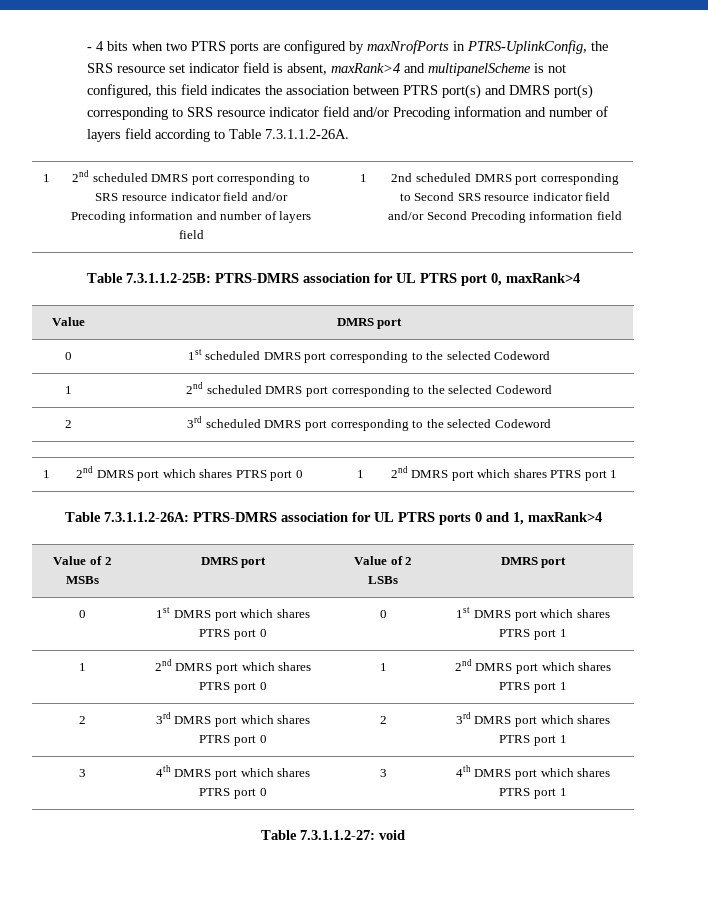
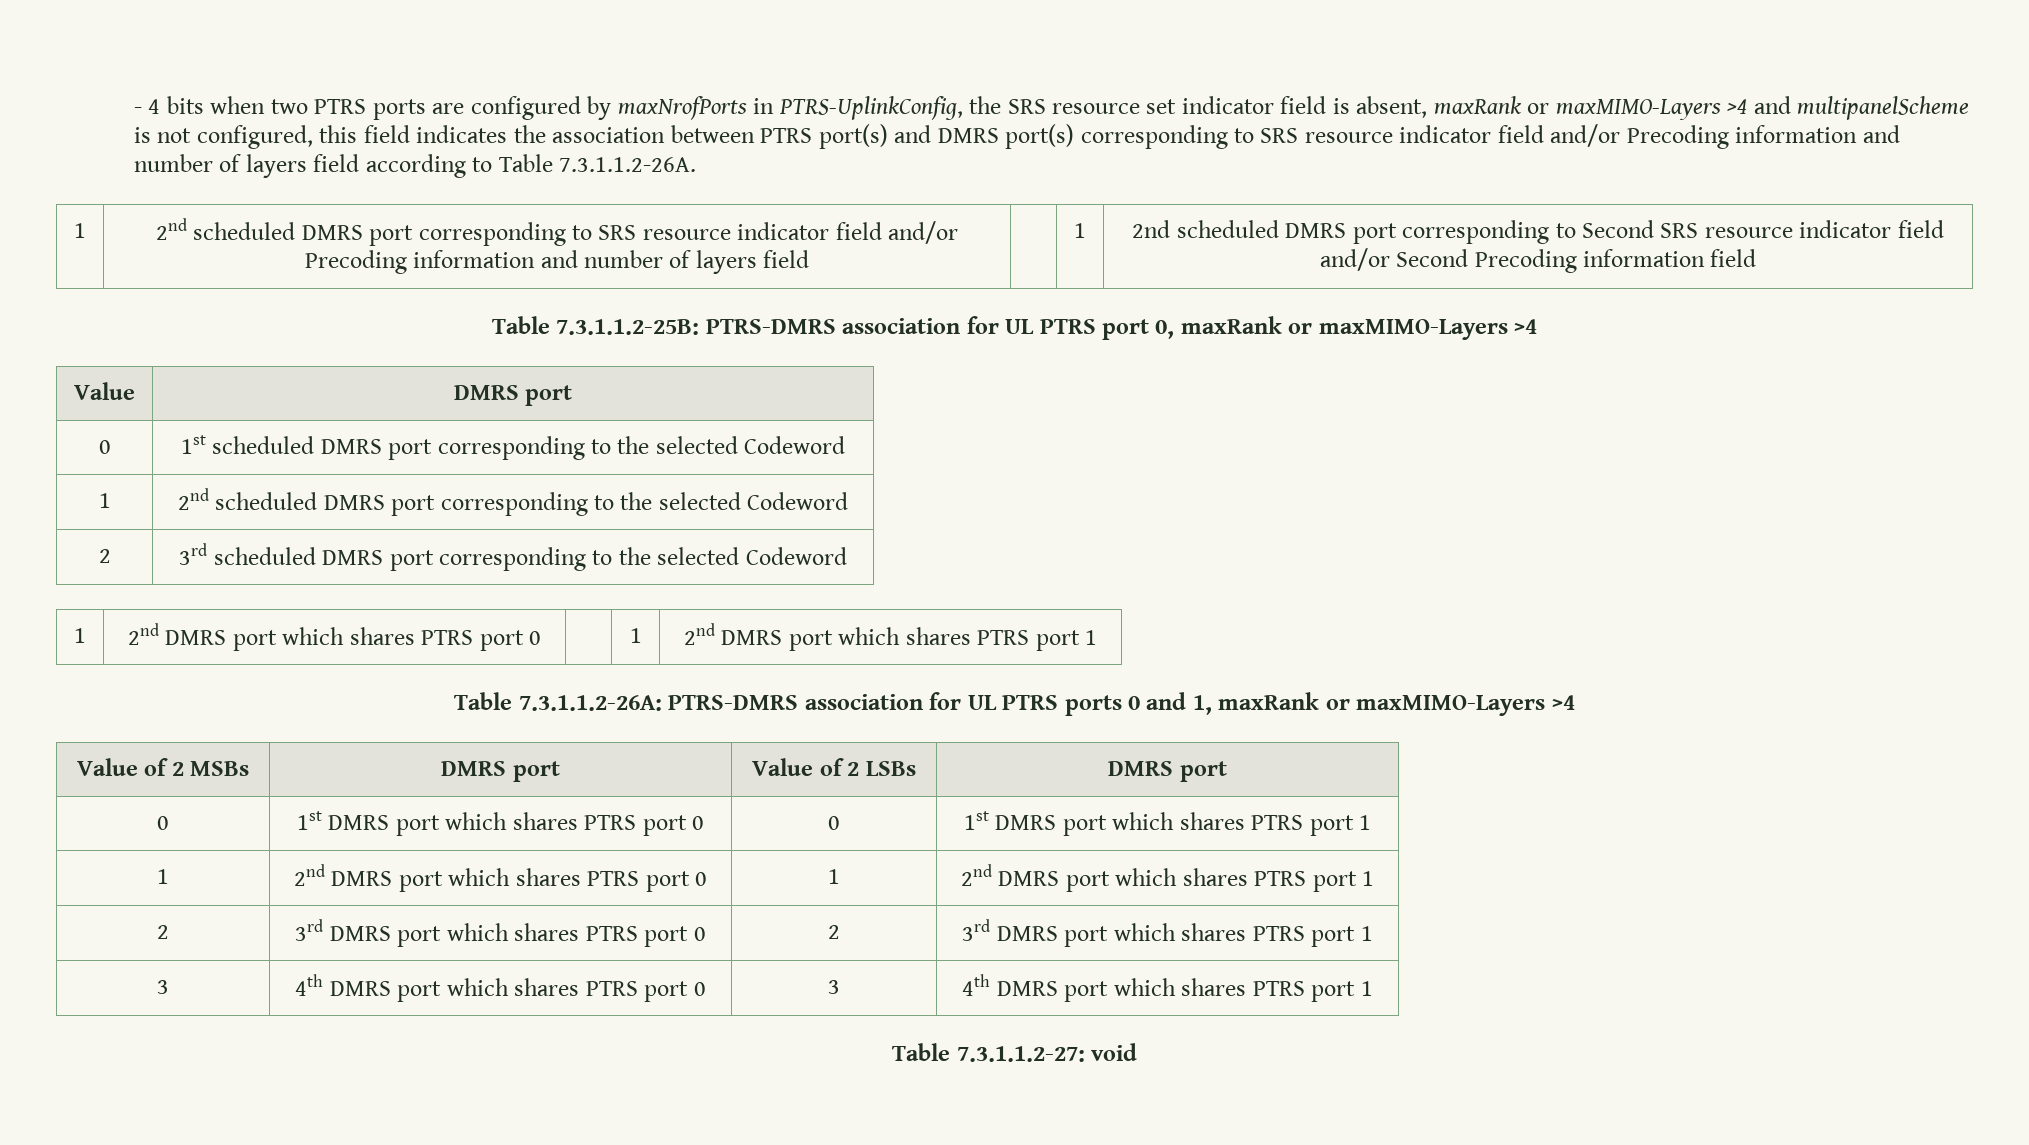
[331,63,401,73] maxRank>4 -> [1433,96,1748,120] maxRank or maxMIMO-Layers >4
[505,273,580,283] maxRank>4 -> [1180,316,1538,340] maxRank or maxMIMO-Layers >4
[527,512,602,522] maxRank>4 -> [1218,692,1575,716] maxRank or maxMIMO-Layers >4

